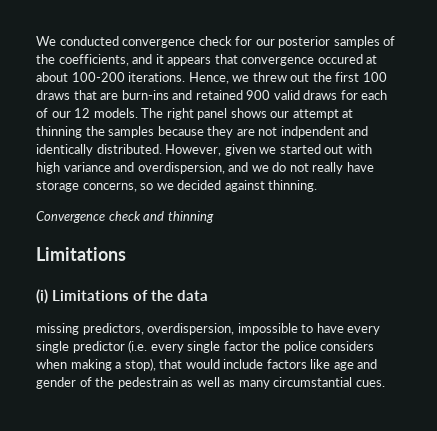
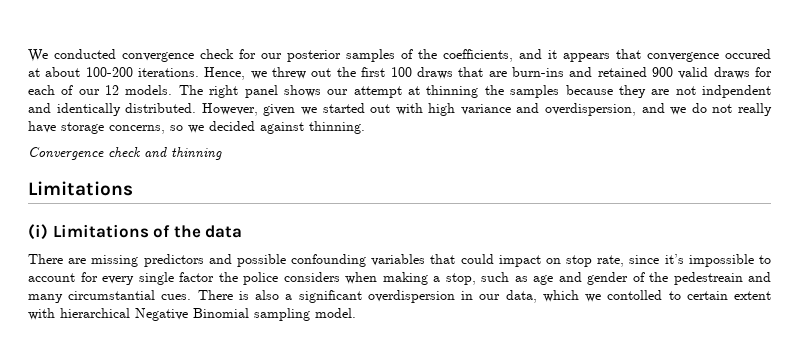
[36,323,381,335] [36,340,148,353] missing predictors, overdispersion, impossible to have every single predictor (i.e. -> [28,254,771,267] [28,272,98,282] There are missing predictors and possible confounding variables that could impact on stop rate, since it’s impossible to account for
[124,358,331,371] stop), that would include factors like -> [445,272,528,285] stop, such as
[117,377,385,389] pedestrain as well as many circumstantial cues. -> [673,272,771,285] [28,290,772,303] [28,308,356,321] pedestreain and many circumstantial cues. There is also a significant overdispersion in our data, which we contolled to certain extent with hierarchical Negative Binomial sampling model.

